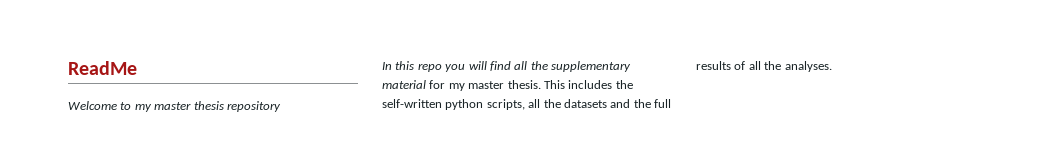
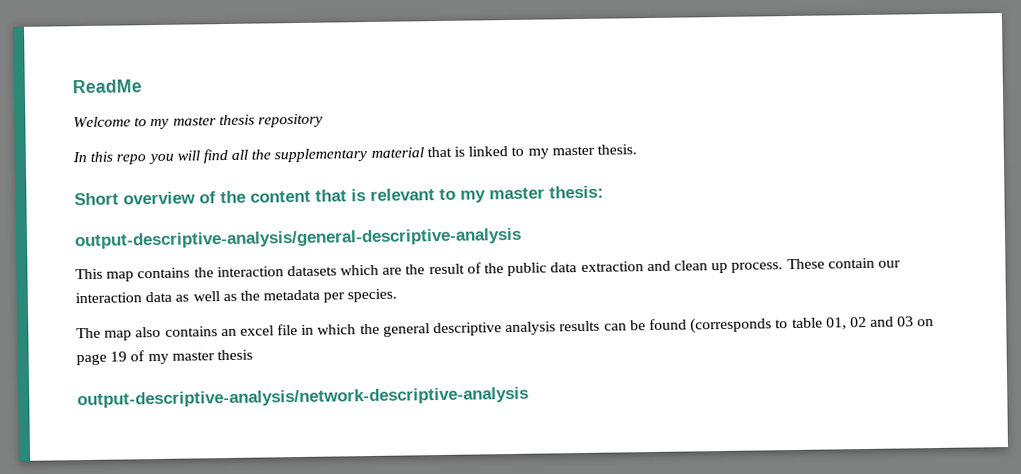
[429,80,446,89] for -> [426,146,525,158] that is linked to
[543,80,633,89] [382,99,671,110] [696,61,832,72] This includes the self-written python scripts, all the datasets and the full results of all the analyses. -> [74,185,604,206] [74,227,522,250] [75,257,901,282] [75,288,398,304] [76,316,935,341] [76,349,253,366] [77,386,529,409] // Short overview of the content that is relevant to my master thesis: // output-descriptive-analysis/general-descriptive-analysis // This map contains the interaction datasets which are the result of the public data extraction and clean up process. These contain our interaction data as well as the metadata per species. // The map also contains an excel file in which the general descriptive analysis results can be found (corresponds to table 01, 02 and 03 on page 19 of my master thesis // output-descriptive-analysis/network-descriptive-analysis

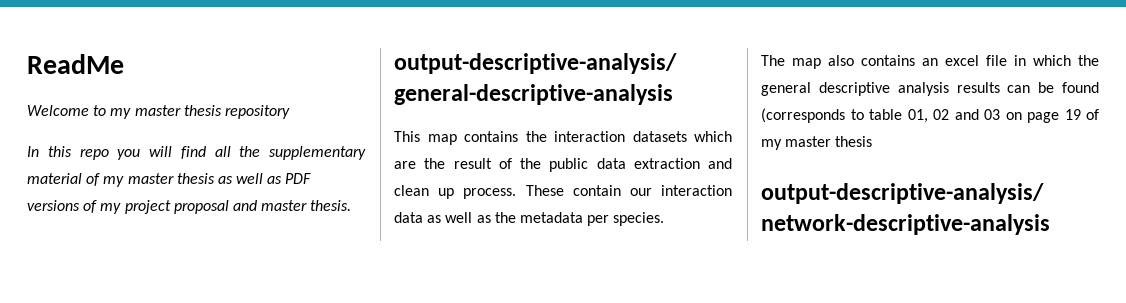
[426,144,637,159] [74,185,604,206] that is linked to my master thesis. // Short overview of the content that is relevant to my master thesis: -> [86,173,312,187] [27,200,352,214] of my master thesis as well as PDF versions of my project proposal and master thesis.

